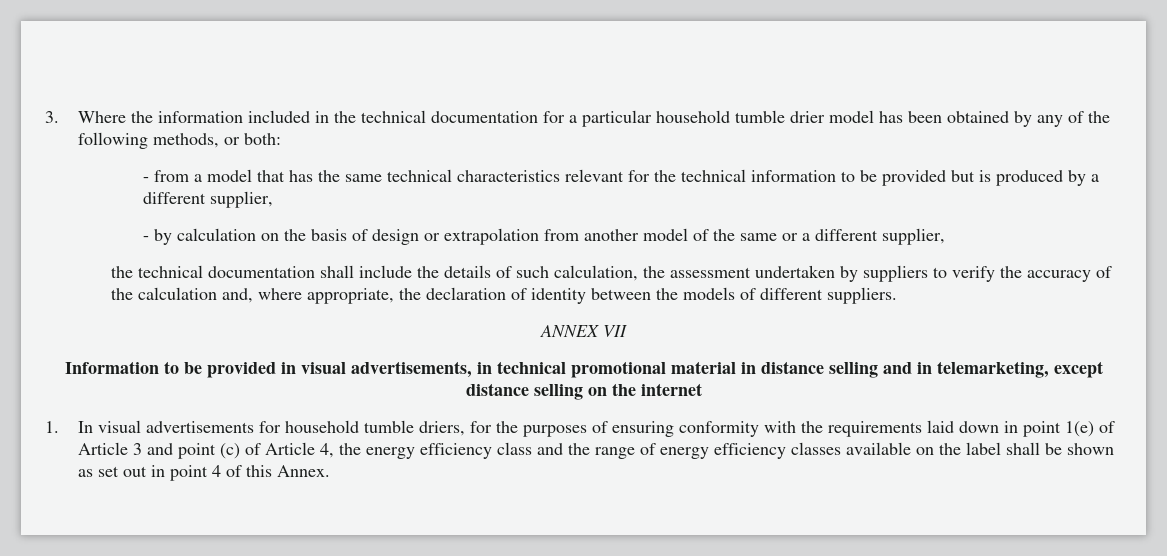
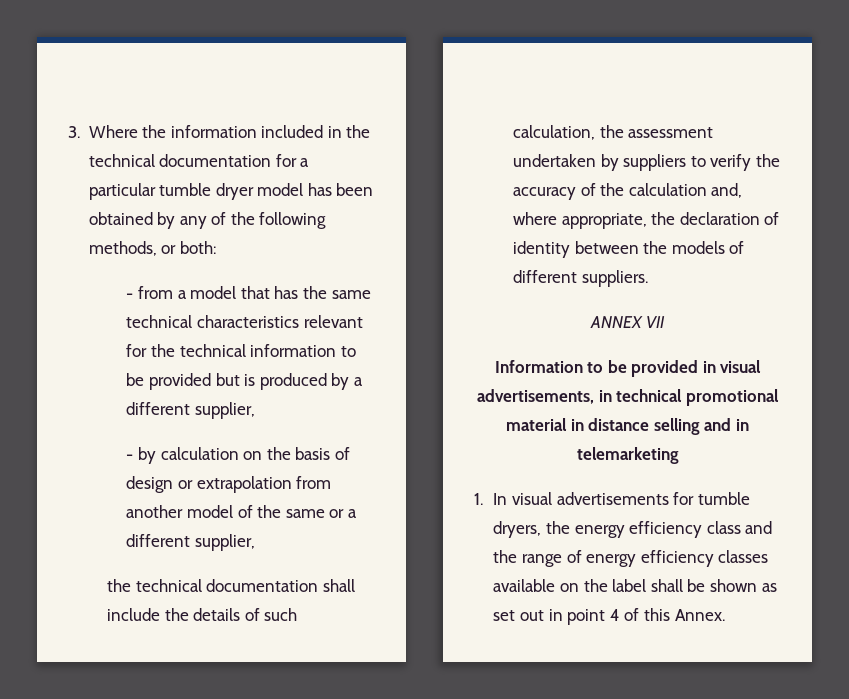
[655,110,825,123] household tumble drier -> [159,183,254,200] tumble dryer
[936,361,1103,378] [465,383,702,400] telemarketing, except distance selling on the internet -> [576,447,679,464] telemarketing
[284,420,1115,437] [77,442,334,459] household tumble driers, for the purposes of ensuring conformity with the requirements laid down in point 1(e) of Article 3 and point (c) of Article 4, -> [697,492,750,505] [493,521,542,538] tumble dryers,

